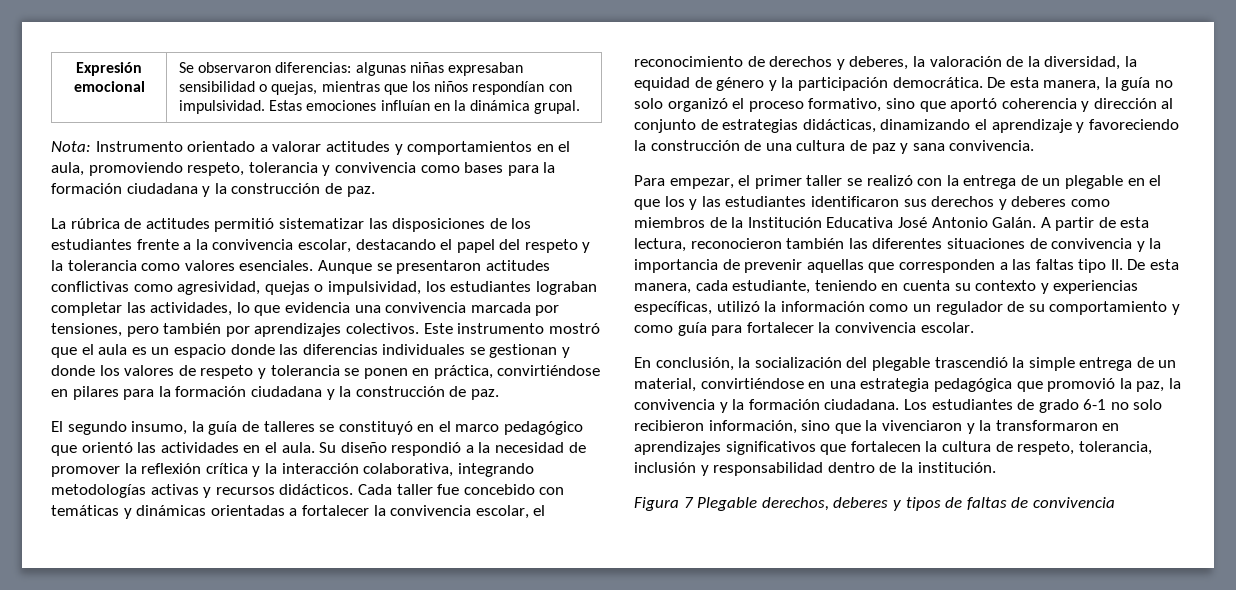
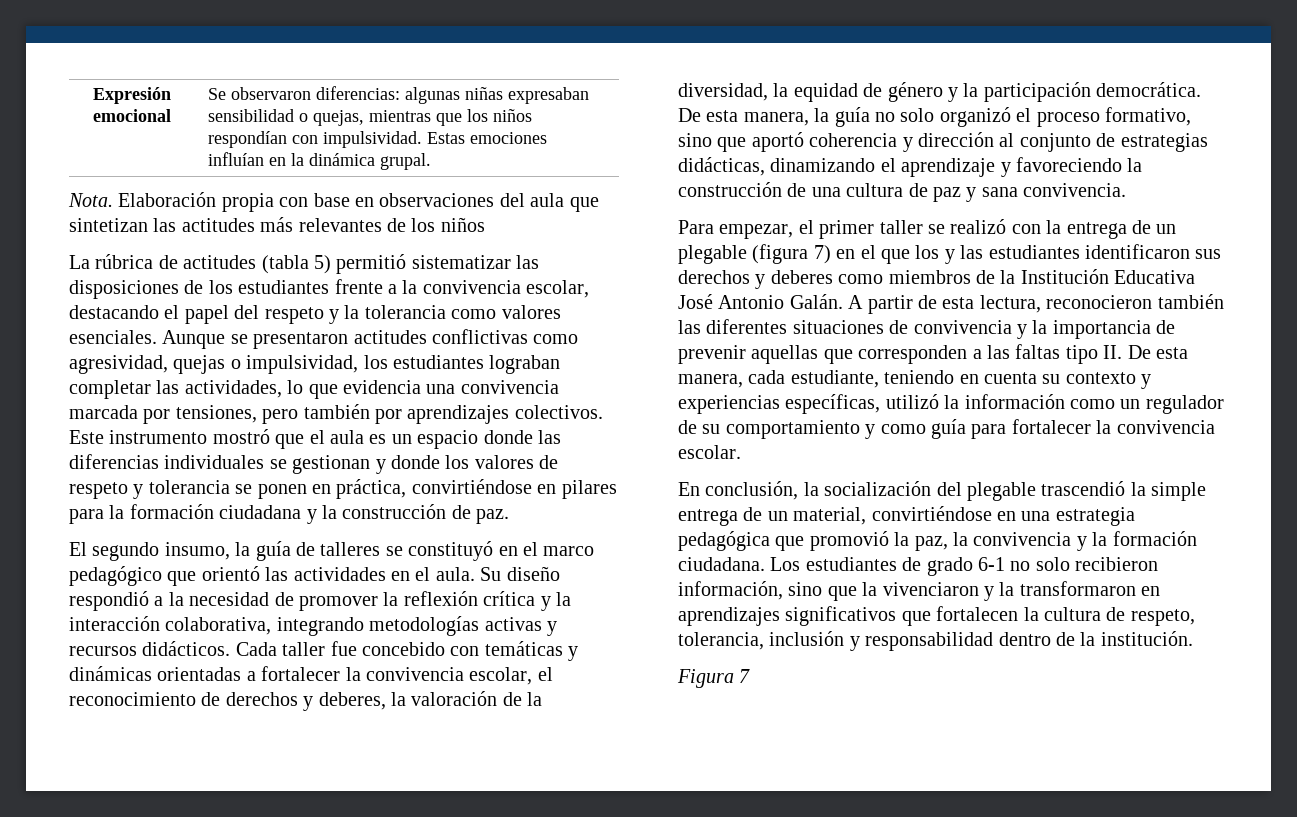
[51,141,571,155] [51,162,556,176] [51,183,375,197] Nota: Instrumento orientado a valorar actitudes y comportamientos en el aula, promoviendo respeto, tolerancia y convivencia como bases para la formación ciudadana y la construcción de paz. -> [68,192,599,212] [69,217,485,232] Nota. Elaboración propia con base en observaciones del aula que sintetizan las actitudes más relevantes de los niños
(210, 223) none -> [261,255,331,274] (tabla 5)
(1124, 182) none -> [752,244,831,264] (figura 7)
[697,497,1115,511] Plegable derechos, deberes y tipos de faltas de convivencia -> (751, 676) none

